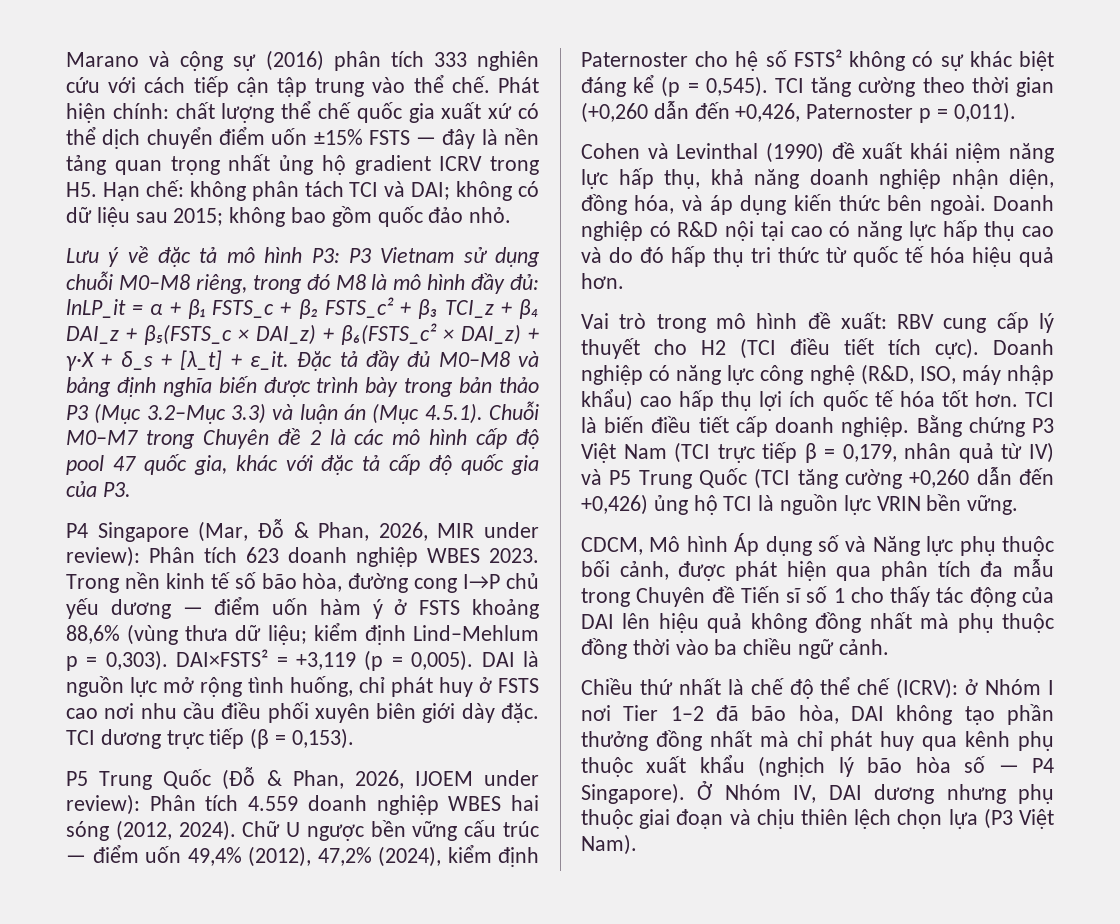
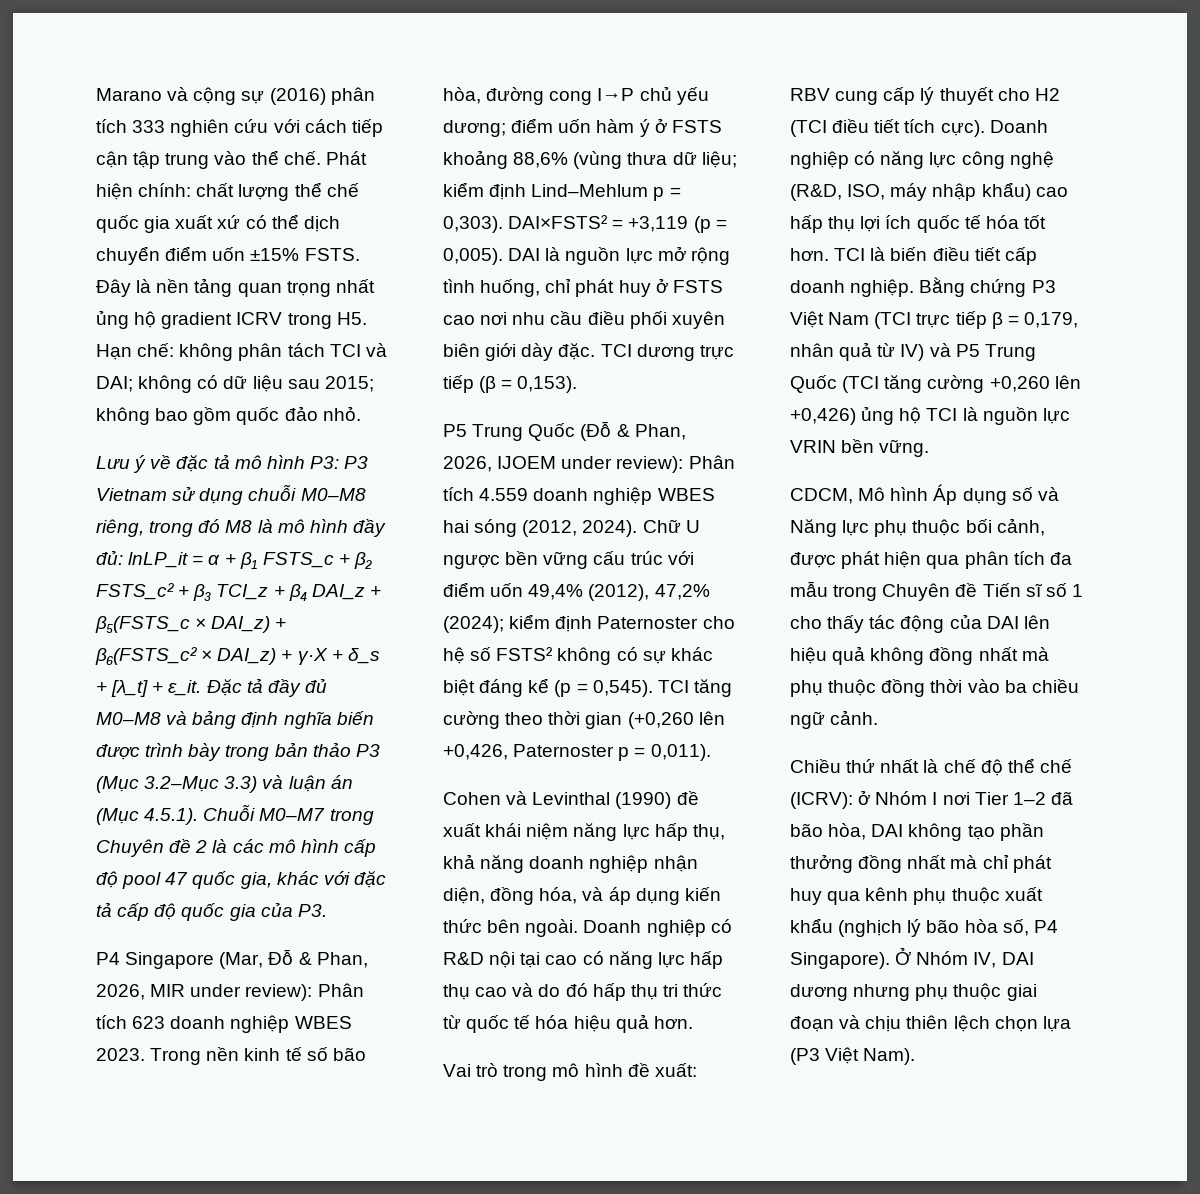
[368,129,476,149] FSTS — đây -> [304,248,360,261] [96,279,131,297] FSTS. Đây
[110,599,203,619] dương — -> [443,120,506,137] dương;
[66,855,86,863] — -> [667,551,694,565] với
[378,846,441,867] (2024), -> [443,616,504,633] (2024);
[653,101,730,119] dẫn đến -> [698,711,725,725] lên
[976,467,1054,485] dẫn đến -> [1054,375,1081,389] lên
[964,756,1019,773] số — -> [1002,919,1029,936] số,

